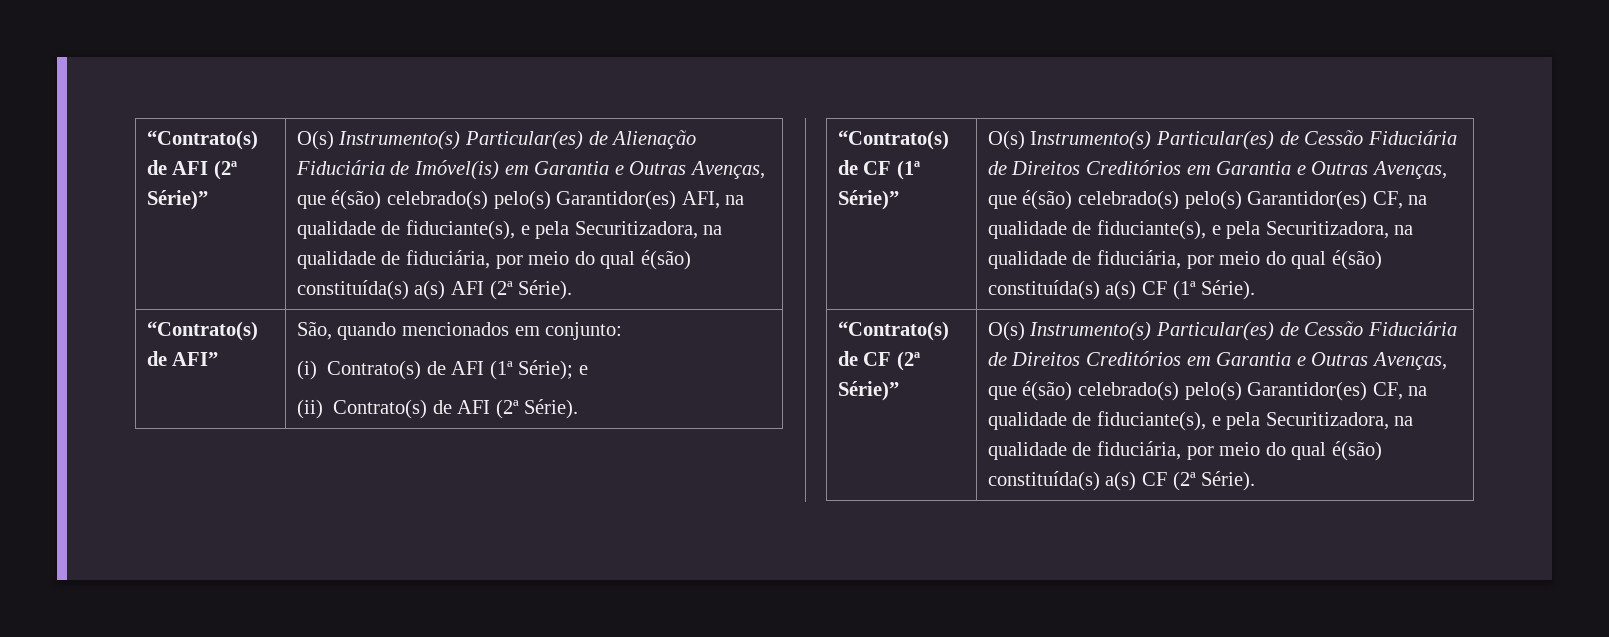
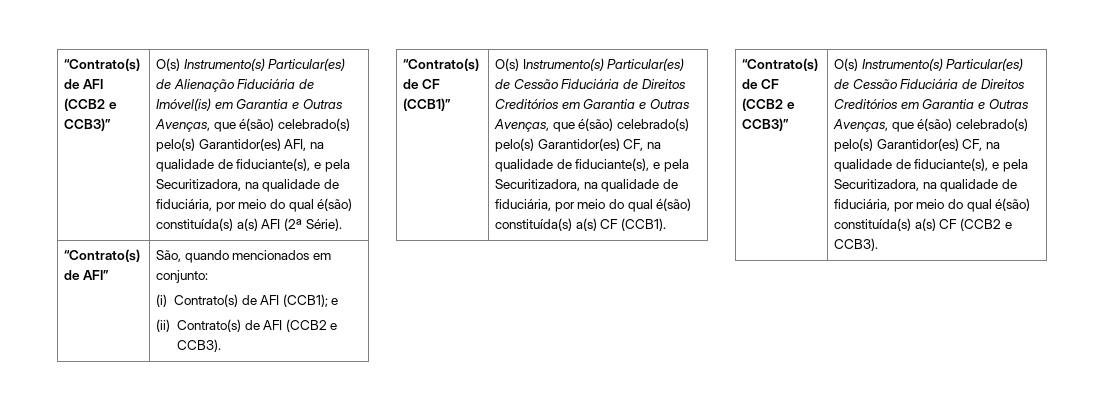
[213,160,237,180] [146,190,208,210] (2ª Série)” -> [64,98,117,111] [64,118,112,131] (CCB2 e CCB3)”
[489,360,574,380] (1ª Série); -> [282,294,328,307] (CCB1);
[495,399,579,419] [837,130,949,150] [837,160,920,180] [837,190,899,210] (2ª Série). // “Contrato(s) de CF (1ª Série)” -> [285,319,338,332] [176,339,221,352] [403,58,480,71] [403,79,440,89] [403,98,452,111] (CCB2 e CCB3). // “Contrato(s) de CF (CCB1)”
[1172,280,1256,300] [837,321,949,341] [837,351,920,371] [837,381,899,401] (1ª Série). // “Contrato(s) de CF (2ª Série)” -> [621,218,667,231] [742,58,819,71] [742,79,779,89] [742,98,795,111] [742,118,790,131] (CCB1). // “Contrato(s) de CF (CCB2 e CCB3)”
[1172,471,1256,491] (2ª Série). -> [960,218,1012,231] [834,238,879,251] (CCB2 e CCB3).

